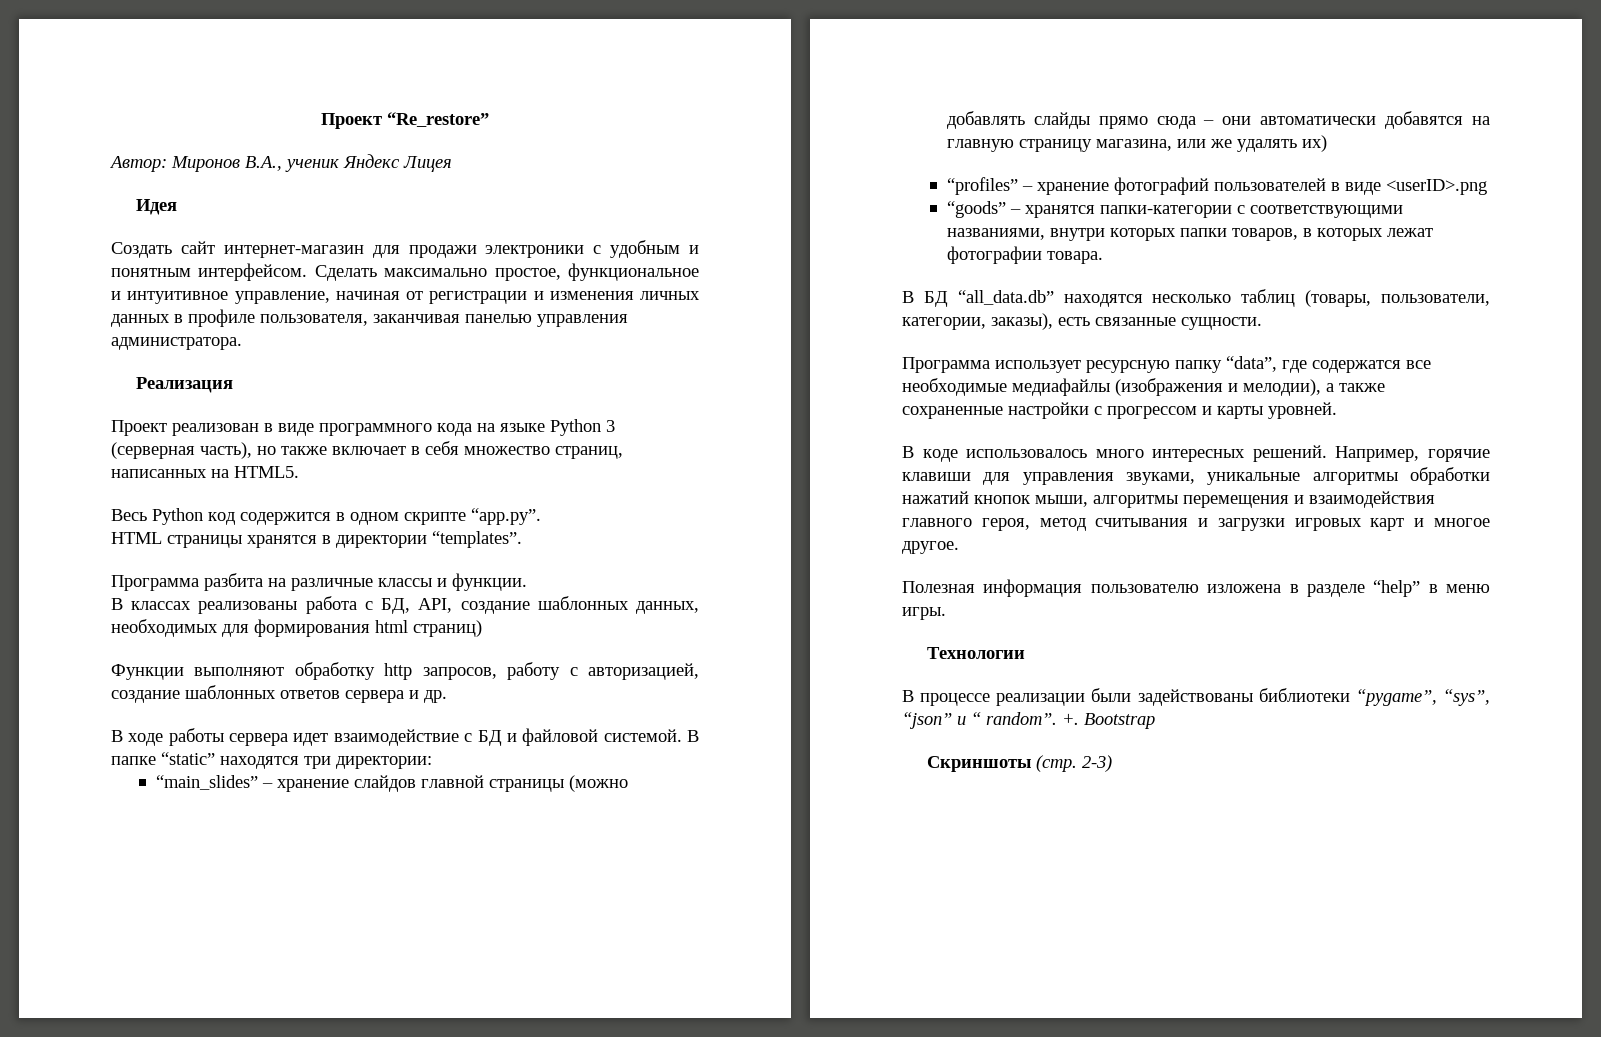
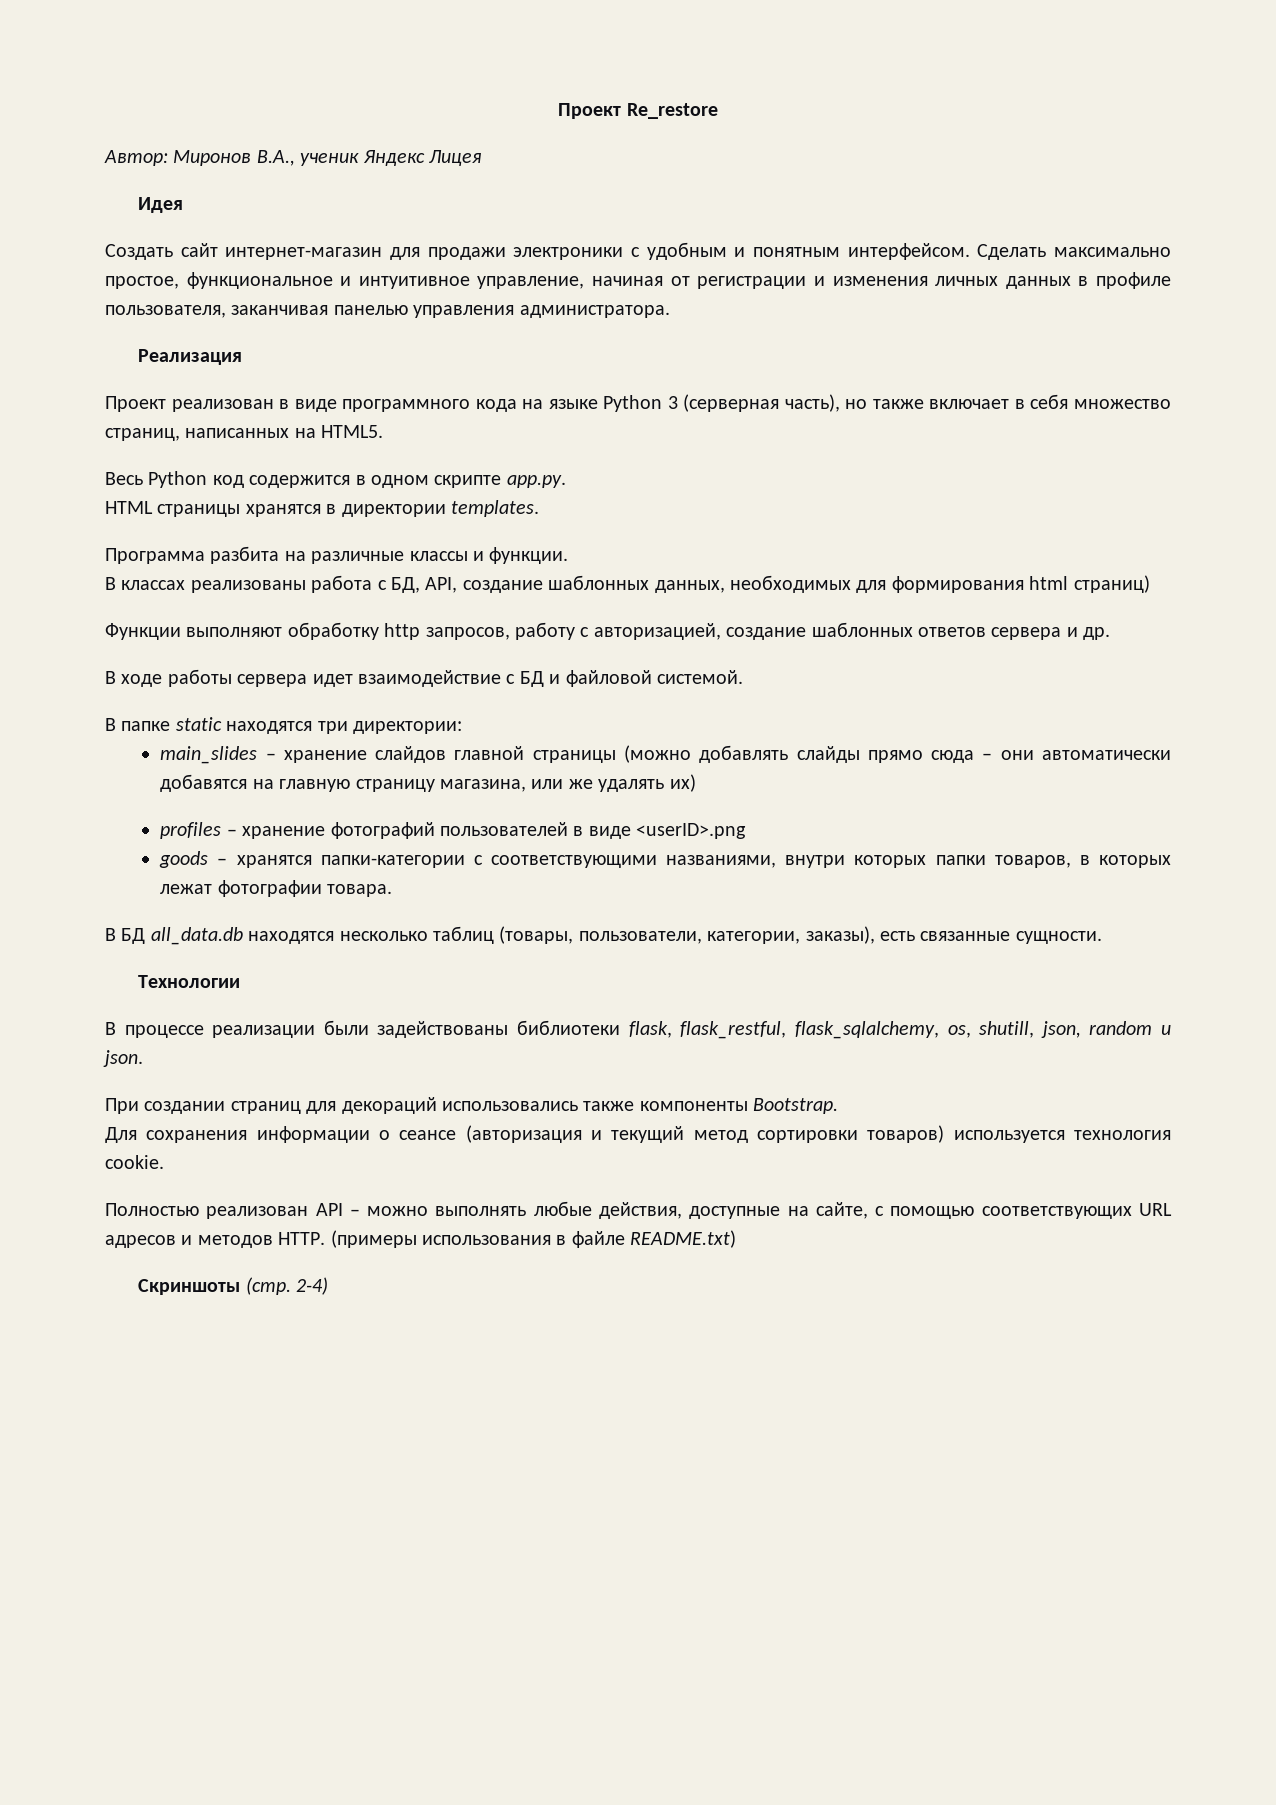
[321,112,489,129] Проект “Re_restore” -> [558,103,718,119] Проект Re_restore
[471,508,541,525] “app.py”. -> [506,475,566,488] app.py.
[432,531,522,548] “templates”. -> [451,500,539,517] templates.
(682, 735) none -> (743, 677) //
[161,752,215,765] “static” -> [175,717,222,731] static
[155,775,258,790] “main_slides” -> [160,746,258,764] main_slides
[946,177,1018,195] “profiles” -> [160,822,222,839] profiles
[946,201,1006,218] “goods” -> [159,851,209,868] goods
[957,290,1054,305] “all_data.db” -> [150,927,243,945] all_data.db
[902,356,1431,373] [902,378,1385,396] [902,402,1337,419] [902,445,1490,462] [902,467,1490,485] [902,491,1435,508] [902,518,1490,531] [902,541,959,554] [902,579,1490,597] [902,607,946,620] // Программа использует ресурсную папку “data”, где содержатся все необходимые медиафайлы (изображения и мелодии), а также сохраненные настройки с прогрессом и карты уровней. // В коде использовалось много интересных решений. Например, горячие клавиши для управления звуками, уникальные алгоритмы обработки нажатий кнопок мыши, алгоритмы перемещения и взаимодействия главного героя, метод считывания и загрузки игровых карт и многое другое. // Полезная информация пользователю изложена в разделе “help” в меню игры. -> (1102, 937) none
[1355,689,1490,706] [902,712,1155,729] “pygame”, “sys”, “json” и “ random”. +. Bootstrap -> [628,1021,1172,1039] [103,1050,143,1067] [105,1097,839,1114] [105,1125,1171,1143] [105,1155,164,1169] [105,1201,1172,1219] [105,1230,737,1248] flask, flask_restful, flask_sqlalchemy, os, shutill, json, random и json. // При создании страниц для декораций использовались также компоненты Bootstrap. // Для сохранения информации о сеансе (авторизация и текущий метод сортировки товаров) используется технология cookie. // Полностью реализован API – можно выполнять любые действия, доступные на сайте, с помощью соответствующих URL адресов и методов HTTP. (примеры использования в файле README.txt)
[1081,755,1112,772] 2-3) -> [296,1277,329,1295] 2-4)

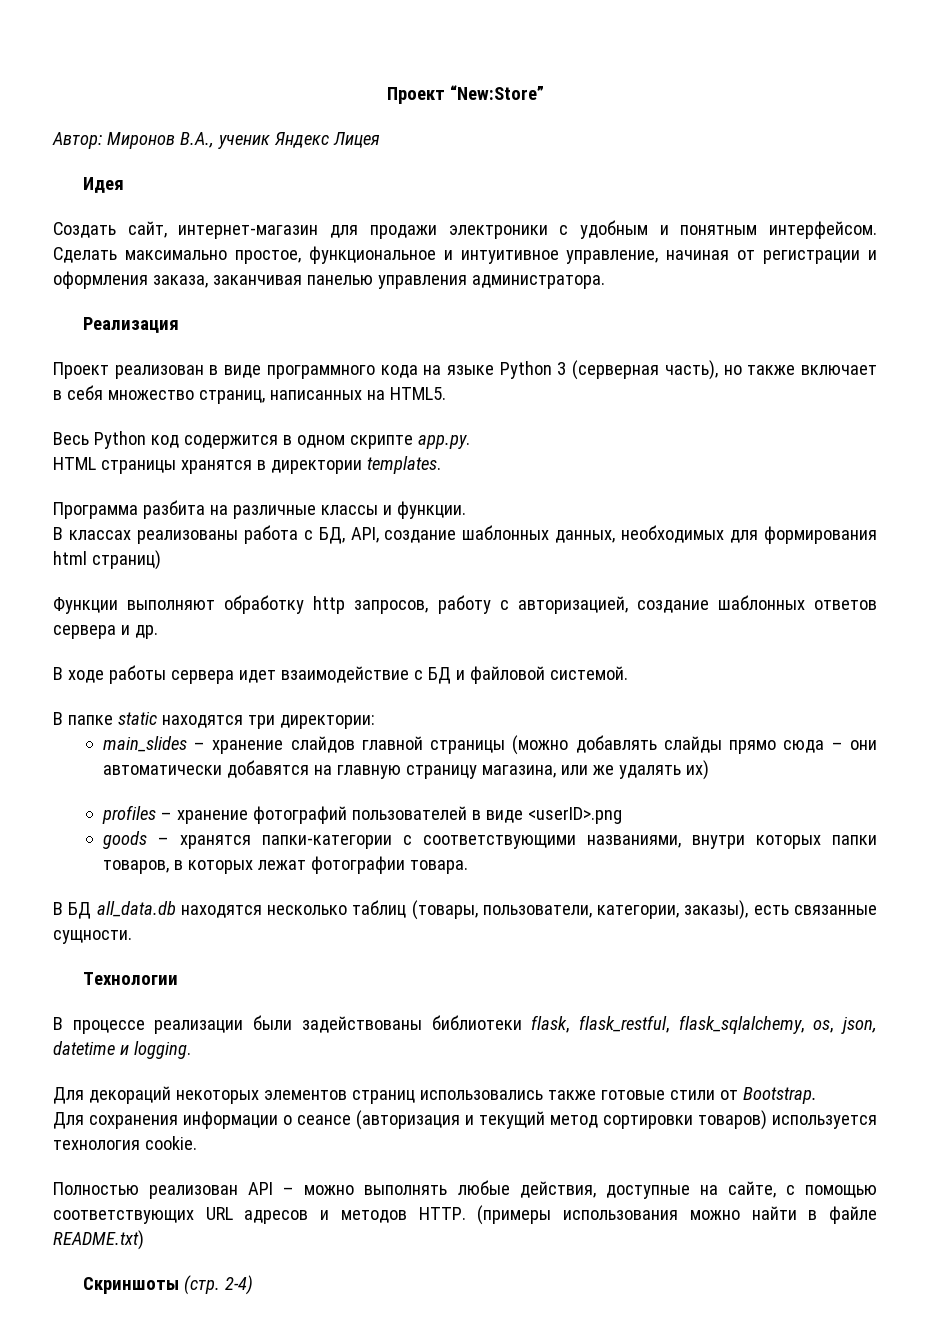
[558,103,718,119] Проект Re_restore -> [386,85,544,104] Проект “New:Store”
[180,243,218,257] сайт -> [127,221,167,238] сайт,
[832,272,1171,289] [105,305,226,318] изменения личных данных в профиле пользователя, -> [53,271,208,289] оформления заказа,
[979,1021,1172,1038] [103,1050,143,1067] [105,1097,748,1114] shutill, json, random и json. // При создании страниц для декораций использовались также компоненты -> [841,1017,878,1034] [53,1041,191,1059] [53,1086,738,1104] json, datetime и logging. // Для декораций некоторых элементов страниц использовались также готовые стили от
(551, 1240) none -> [689,1206,797,1220] можно найти

